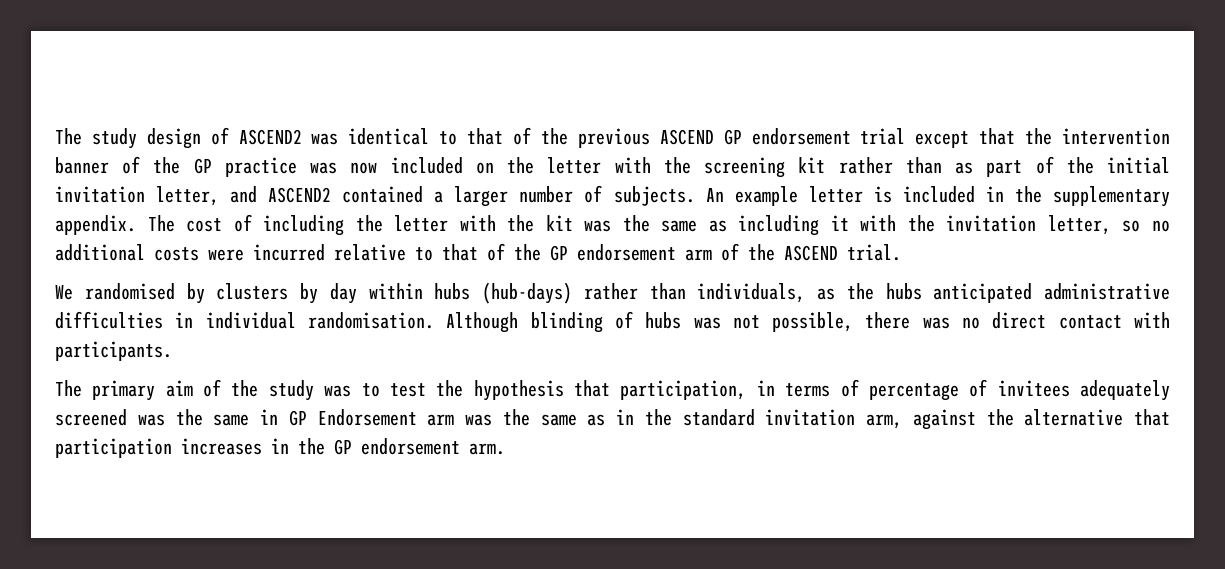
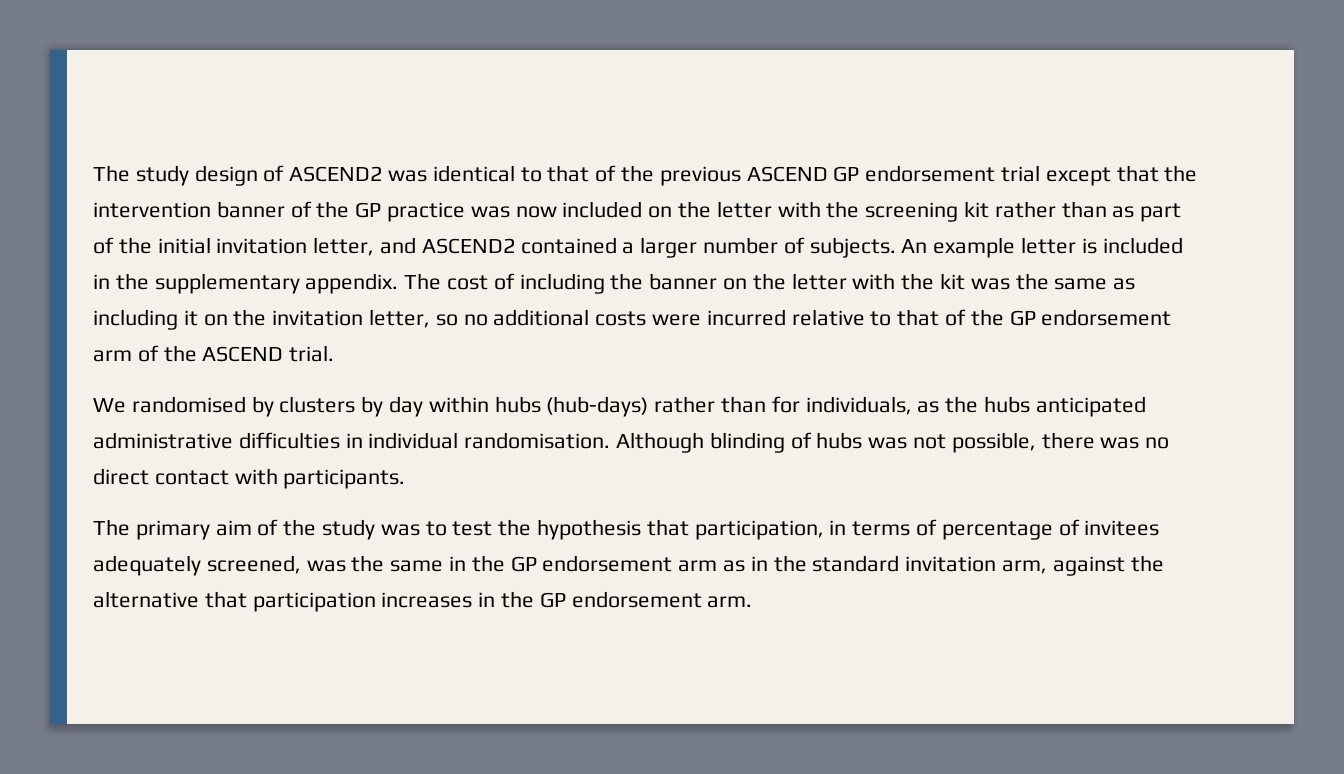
(383, 223) none -> [649,273,786,290] banner on the
[860,215,897,231] with -> [203,314,228,326] on
(686, 291) none -> [771,396,800,413] for
[55,409,127,426] screened -> [206,555,301,574] screened,
[288,409,577,426] GP Endorsement arm was the same -> [471,555,718,572] the GP endorsement arm

